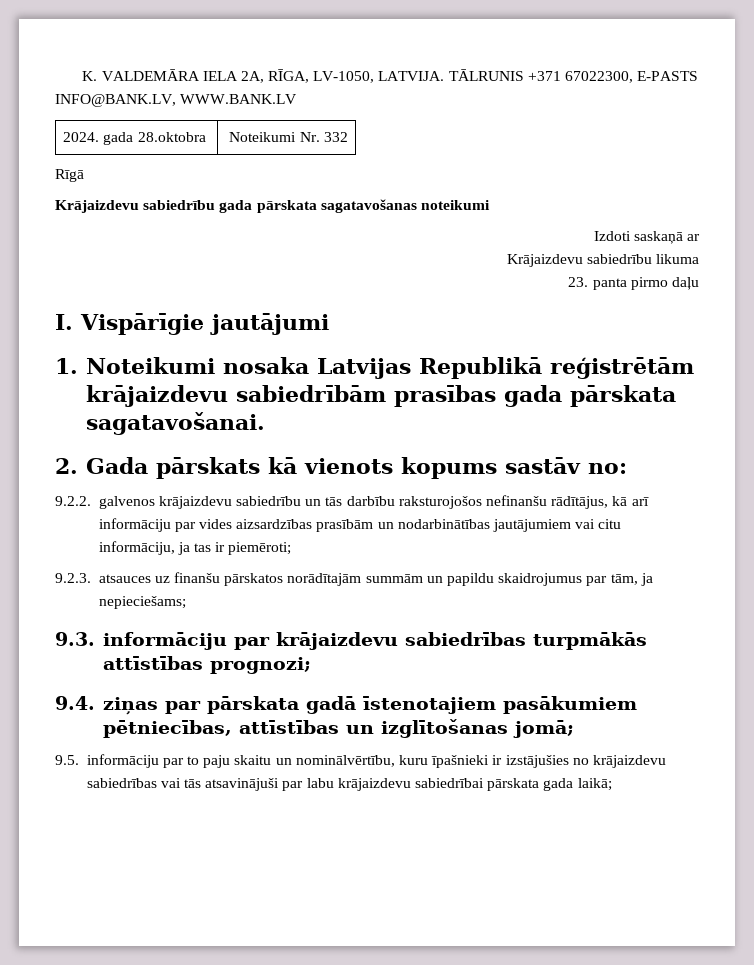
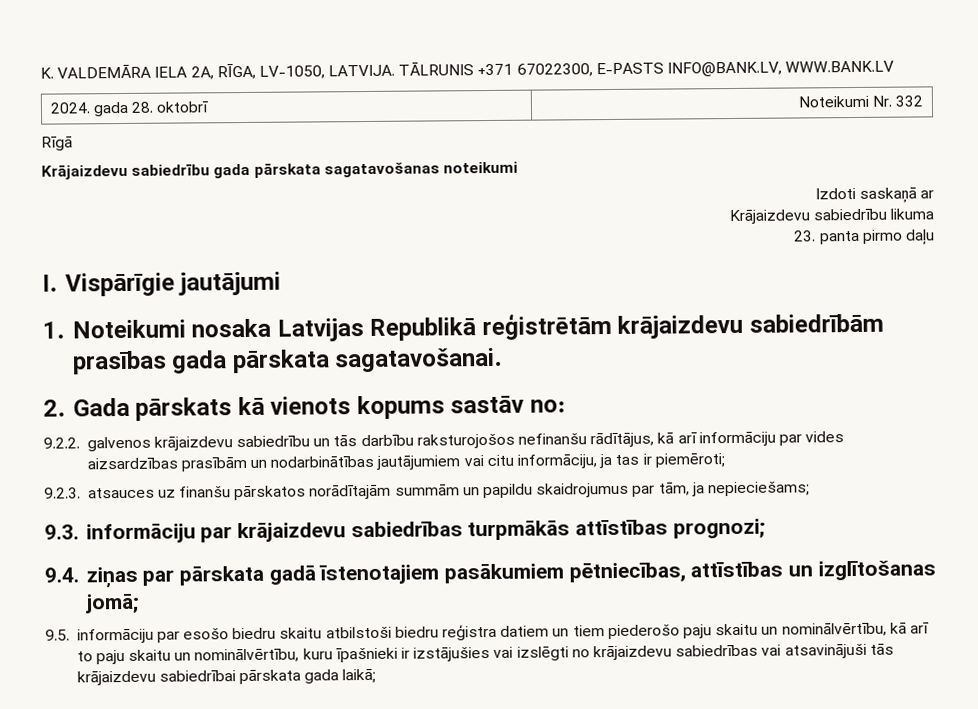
[137,132,206,142] 28.oktobra -> [131,101,210,113] 28. oktobrī
(184, 763) none -> [183,622,929,641] esošo biedru skaitu atbilstoši biedru reģistra datiem un tiem piederošo paju skaitu un nominālvērtību, kā arī
(569, 761) none -> [493,646,569,661] vai izslēgti
[184,778,334,791] tās atsavinājuši par labu -> [784,643,894,659] atsavinājuši tās

